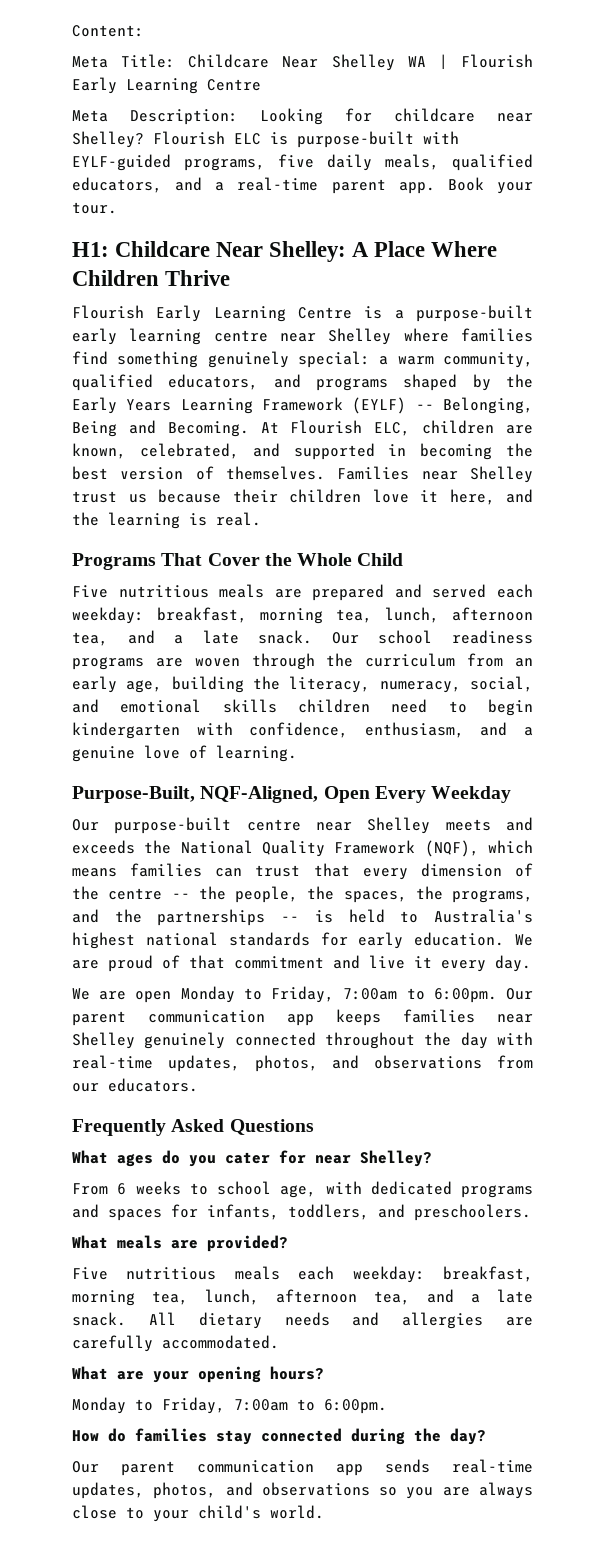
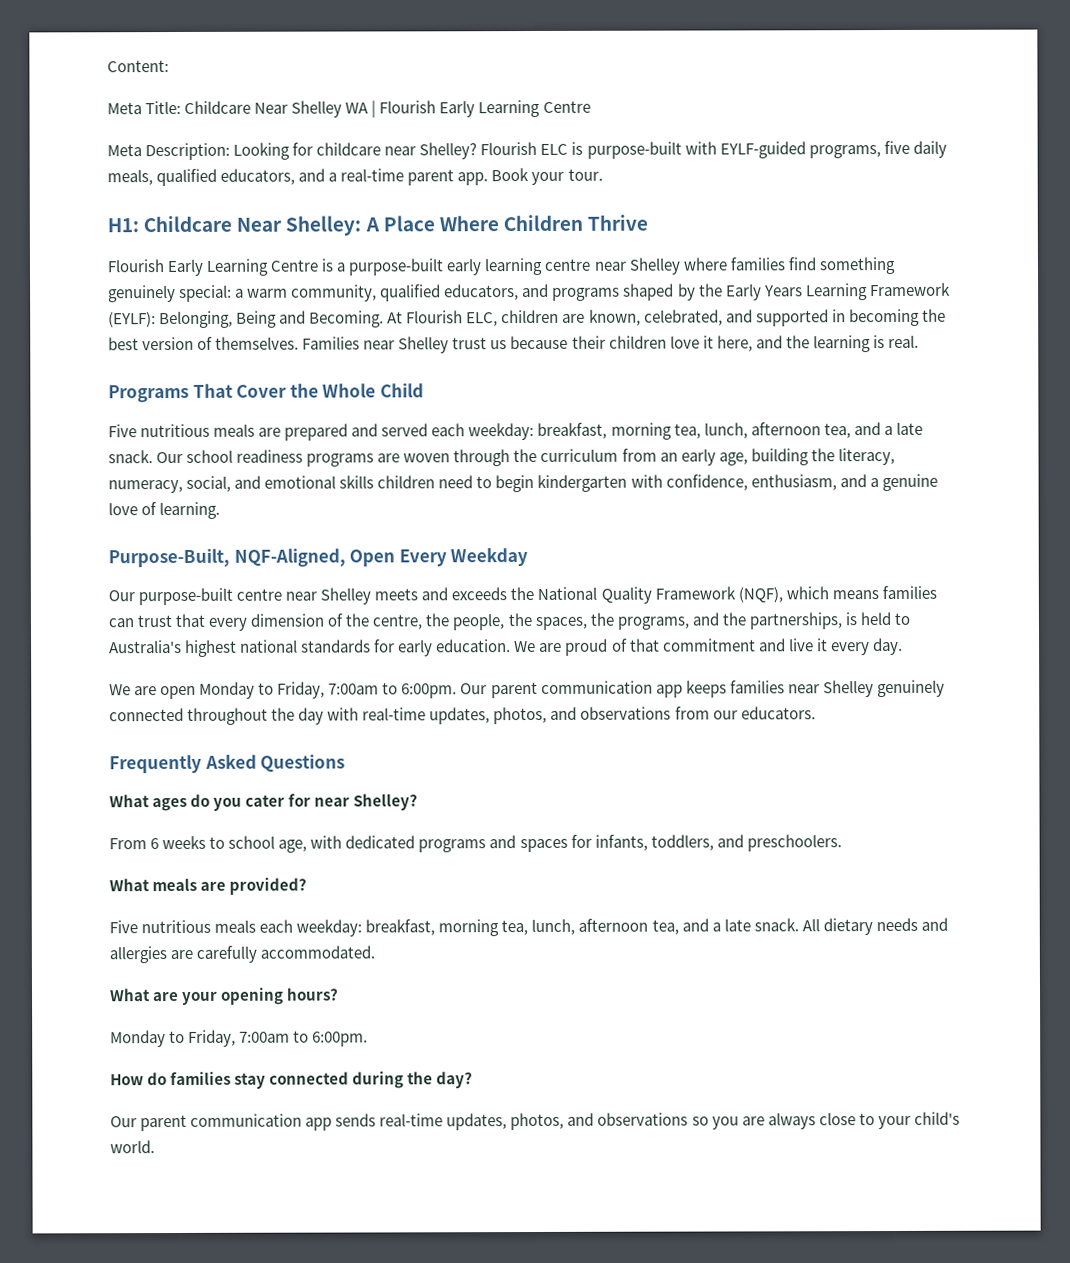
[352,397,434,414] (EYLF) -- -> [108,311,156,328] (EYLF):
[108,888,190,900] centre -- -> [372,614,423,630] centre,
[157,909,300,926] partnerships -- -> [748,612,842,630] partnerships,

